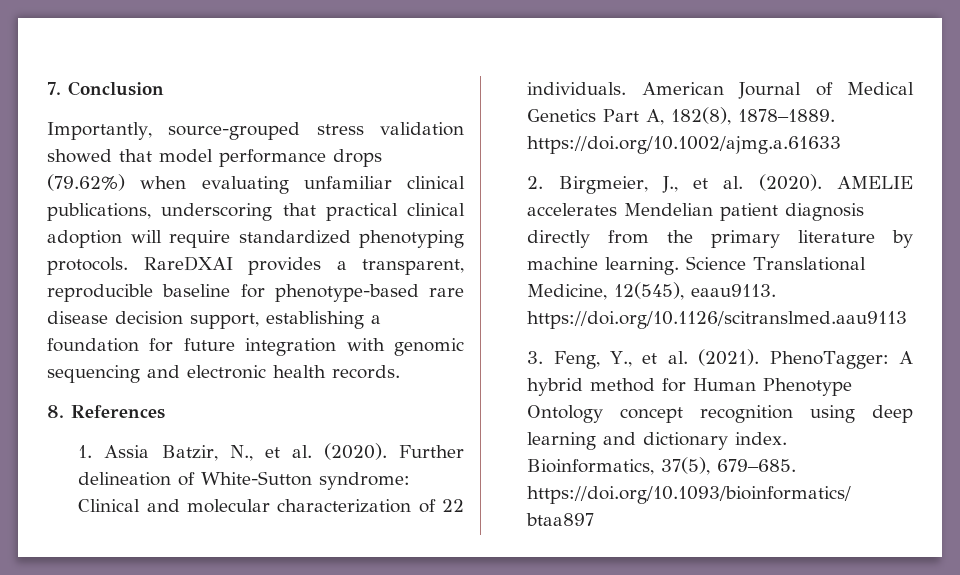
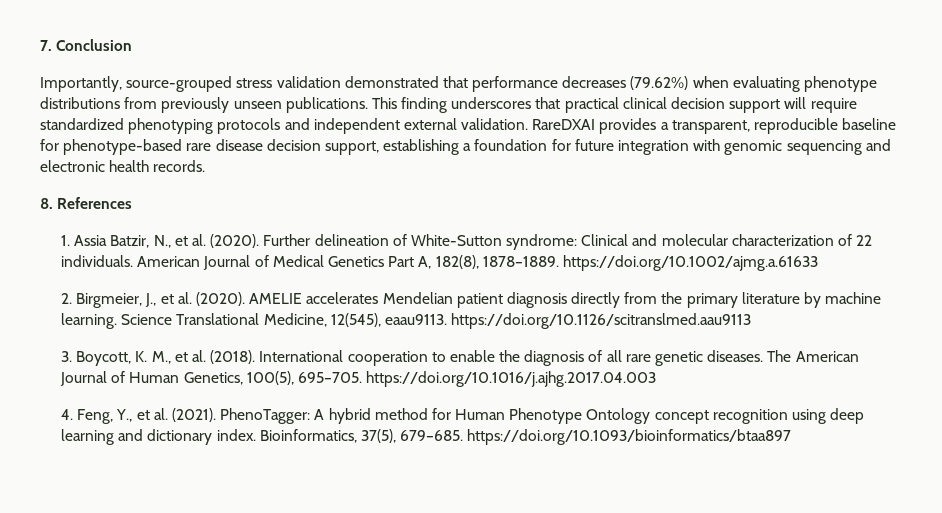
[47,149,382,167] [47,174,465,194] [47,203,273,221] showed that model performance drops (79.62%) when evaluating unfamiliar clinical publications, underscoring -> [344,76,878,92] [40,97,532,113] demonstrated that performance decreases (79.62%) when evaluating phenotype distributions from previously unseen publications. This finding underscores
[47,230,122,248] adoption -> [671,97,781,113] decision support
[47,257,128,275] protocols. -> [217,118,529,134] protocols and independent external validation.
(544, 357) none -> [76,350,859,366] [60,371,657,387] [61,409,74,420] Boycott, K. M., et al. (2018). International cooperation to enable the diagnosis of all rare genetic diseases. The American Journal of Human Genetics, 100(5), 695–705. https://doi.org/10.1016/j.ajhg.2017.04.003 // 4.

